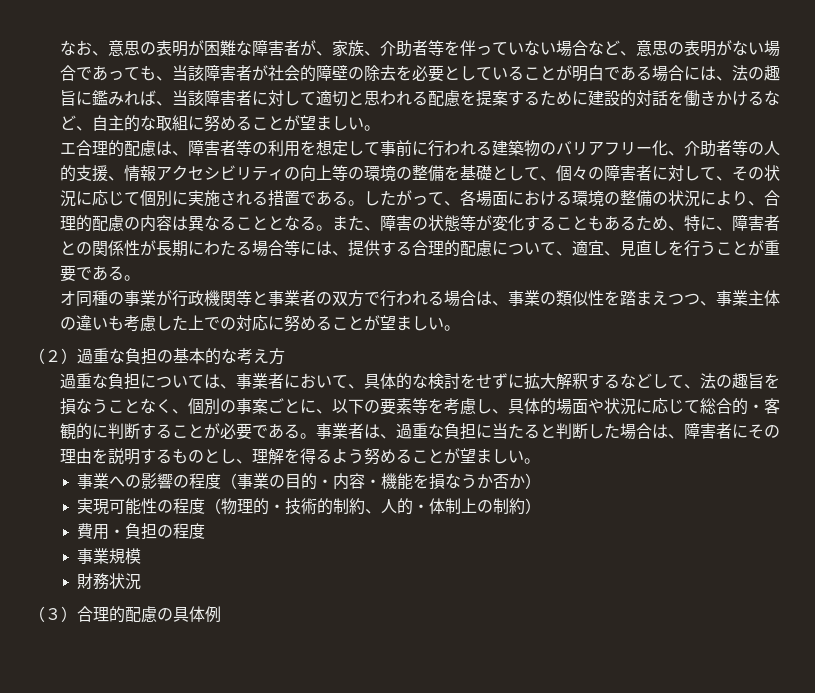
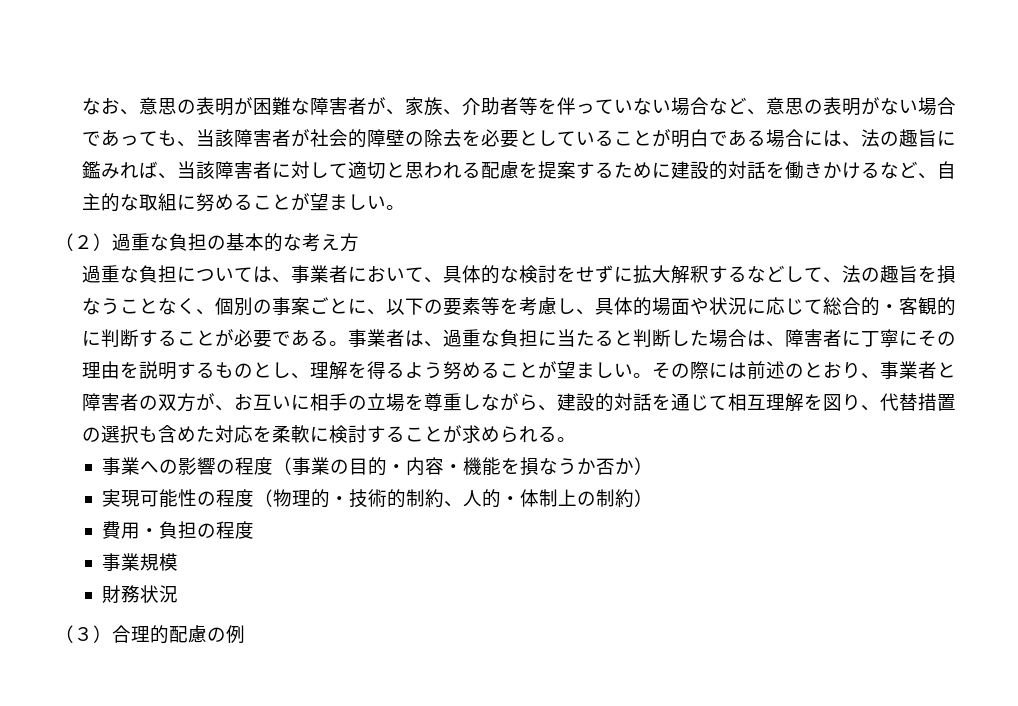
[59,140,780,157] [59,165,780,182] [59,190,780,207] [59,215,780,232] [59,240,780,257] [59,265,140,282] [59,290,780,307] [59,315,460,332] // エ合理的配慮は、障害者等の利用を想定して事前に行われる建築物のバリアフリー化、介助者等の人的支援、情報アクセシビリティの向上等の環境の整備を基礎として、個々の障害者に対して、その状況に応じて個別に実施される措置である。したがって、各場面における環境の整備の状況により、合理的配慮の内容は異なることとなる。また、障害の状態等が変化することもあるため、特に、障害者との関係性が長期にわたる場合等には、提供する合理的配慮について、適宜、見直しを行うことが重要である。 // オ同種の事業が行政機関等と事業者の双方で行われる場合は、事業の類似性を踏まえつつ、事業主体の違いも考慮した上での対応に努めることが望ましい。 -> (405, 207) none
(748, 431) none -> [860,329,918,347] 丁寧に
(540, 461) none -> [651,361,956,380] [81,393,956,412] [81,425,576,444] その際には前述のとおり、事業者と障害者の双方が、お互いに相手の立場を尊重しながら、建設的対話を通じて相互理解を図り、代替措置の選択も含めた対応を柔軟に検討することが求められる。
[173,606,205,622] 具体 -> (226, 634) none

